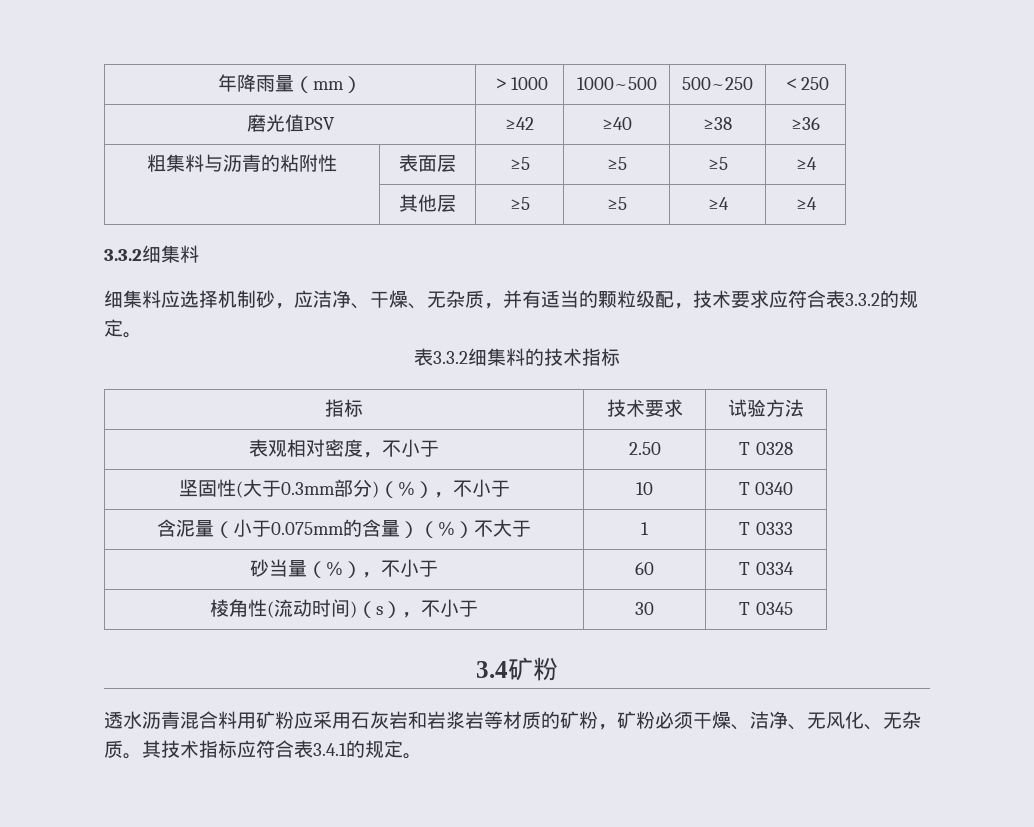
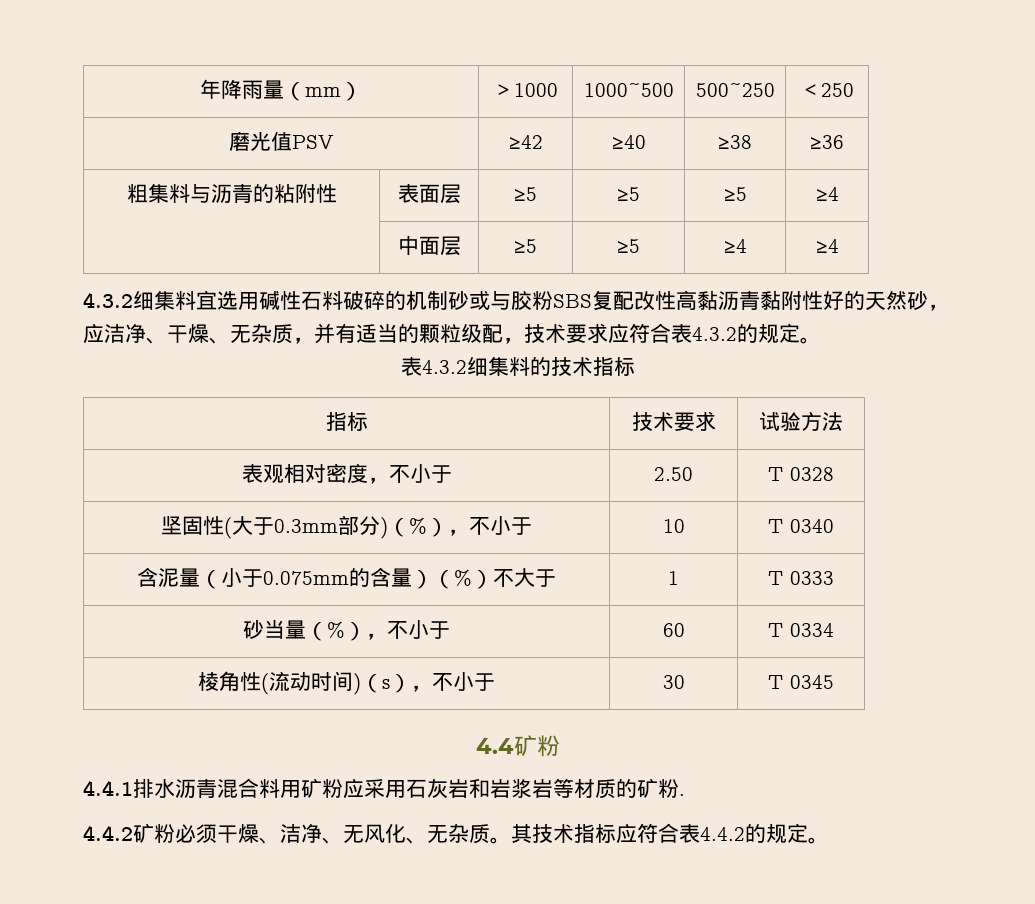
[399,194,437,212] 其他 -> [397,235,440,256] 中面
[104,245,199,263] [104,290,256,308] 3.3.2细集料 // 细集料应选择机制 -> [83,290,907,310] 4.3.2细集料宜选用碱性石料破碎的机制砂或与胶粉SBS复配改性高黏沥青黏附性好的天然
[845,293,880,306] 3.3.2 -> [692,327,737,341] 4.3.2
[433,351,468,364] 3.3.2 -> [421,360,467,374] 4.3.2
[476,661,508,678] 3.4 -> [475,738,514,754] 4.4
[104,711,123,729] 透 -> [83,778,154,798] 4.4.1排
[598,724,617,730] ， -> [679,794,685,796] [83,825,133,841] . // 4.4.2
[313,743,347,756] 3.4.1 -> [700,827,745,841] 4.4.2

